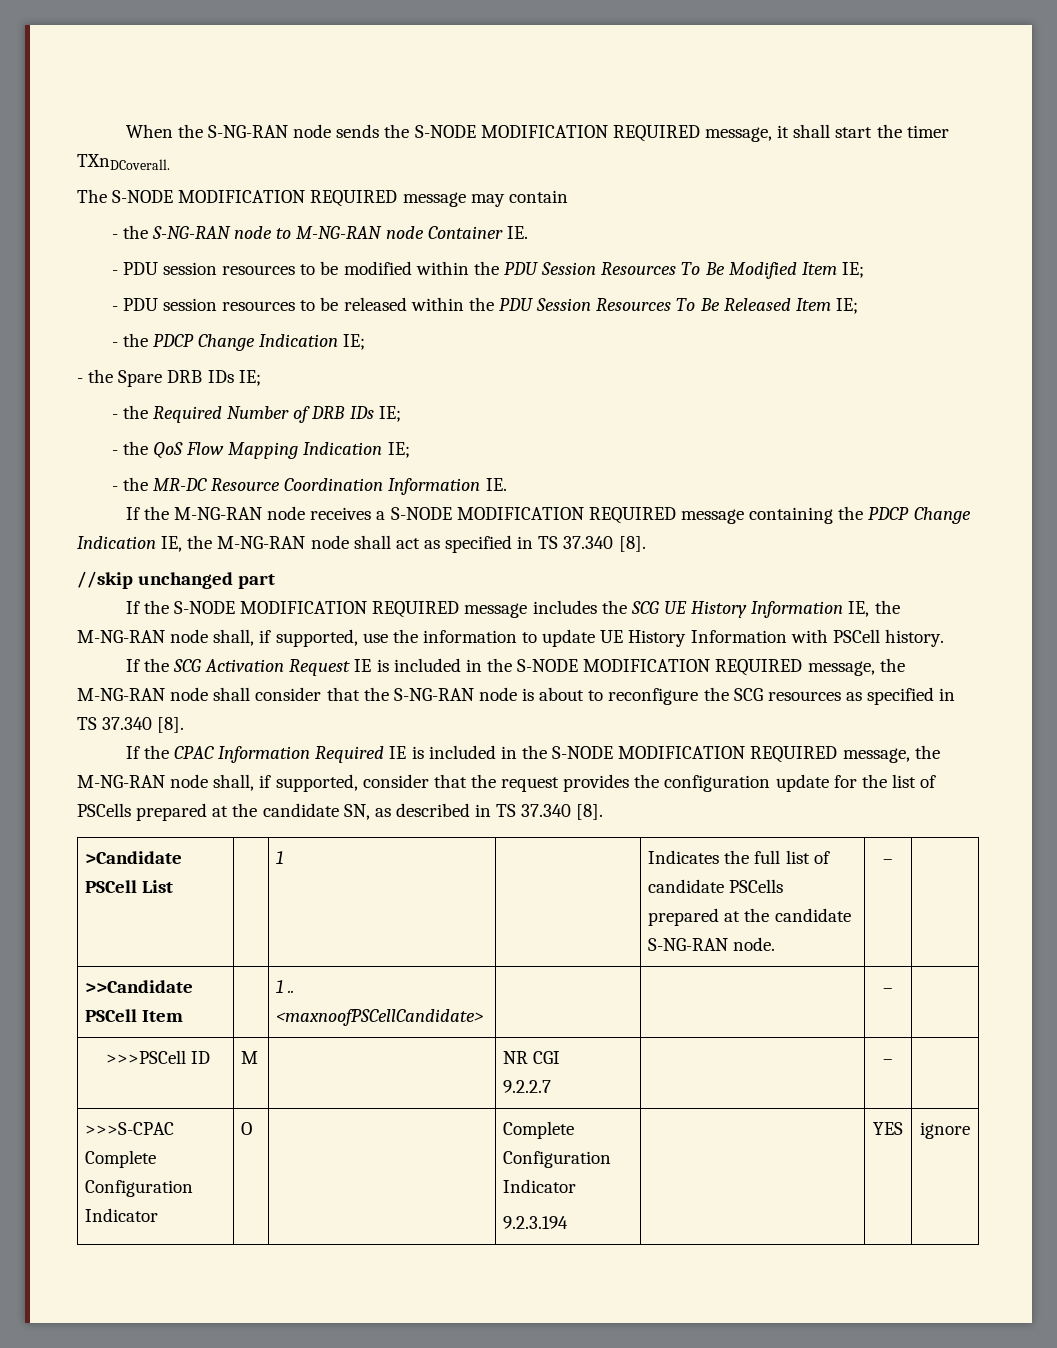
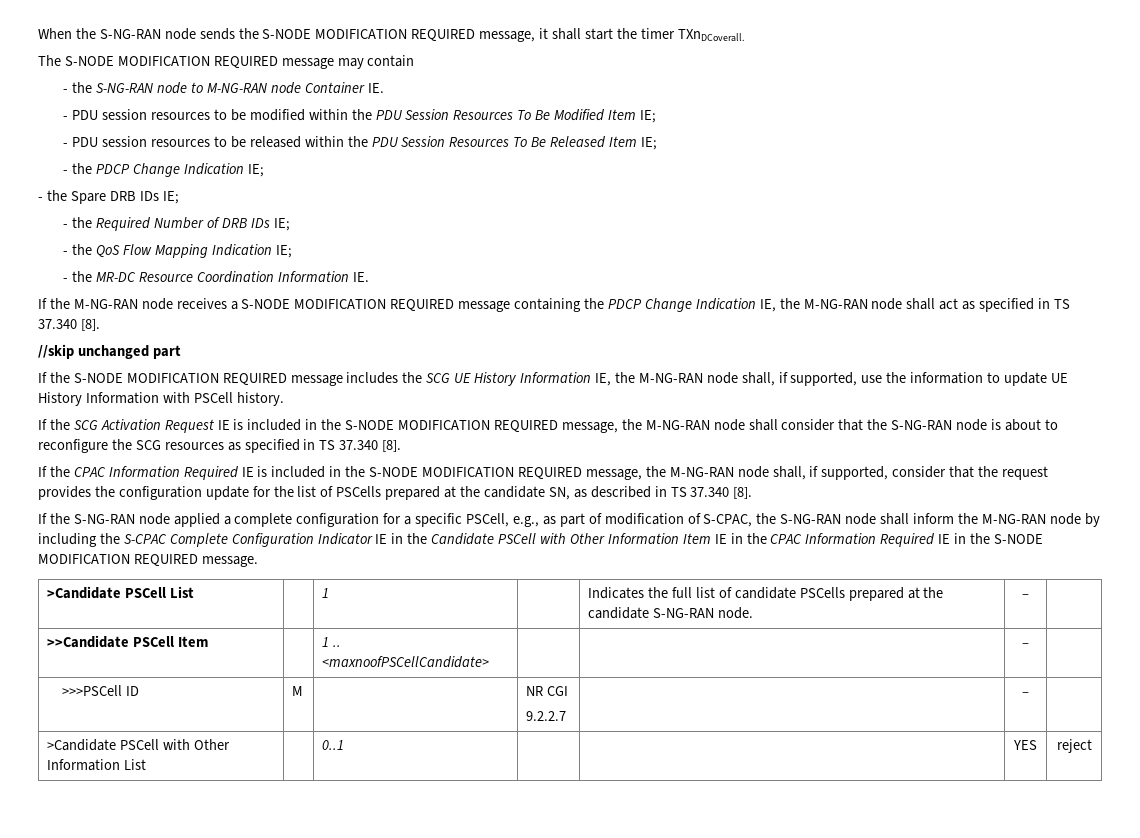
(604, 812) none -> [38,513,1100,527] [38,533,1043,547] [38,554,258,567] // If the S-NG-RAN node applied a complete configuration for a specific PSCell, e.g., as part of modification of S-CPAC, the S-NG-RAN node shall inform the M-NG-RAN node by including the S-CPAC Complete Configuration Indicator IE in the Candidate PSCell with Other Information Item IE in the CPAC Information Required IE in the S-NODE MODIFICATION REQUIRED message.
[85,1122,175,1135] [85,1150,157,1168] [85,1180,194,1197] [85,1208,159,1222] [241,1122,253,1135] [503,1121,575,1139] [503,1151,612,1168] [503,1179,577,1193] [503,1216,569,1229] >>>S-CPAC Complete Configuration Indicator | O | | Complete Configuration Indicator // 9.2.3.194 -> [47,739,230,751] [47,759,147,771] [322,740,345,750] >Candidate PSCell with Other Information List | | 0..1 |
[920,1122,970,1139] ignore -> [1056,739,1092,753] reject

